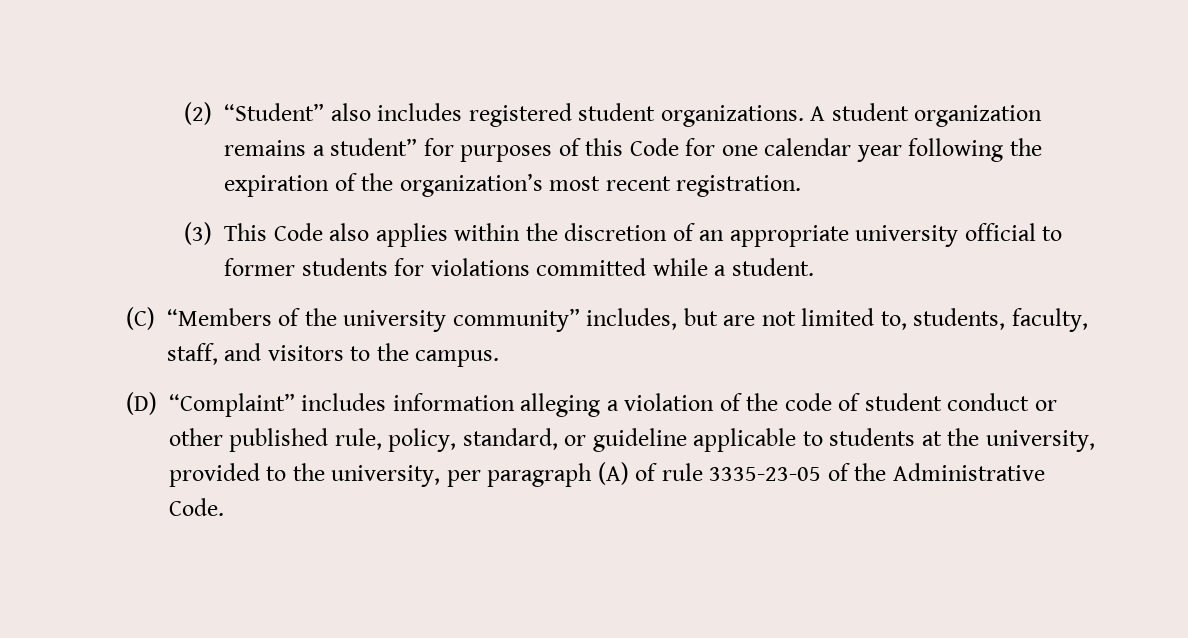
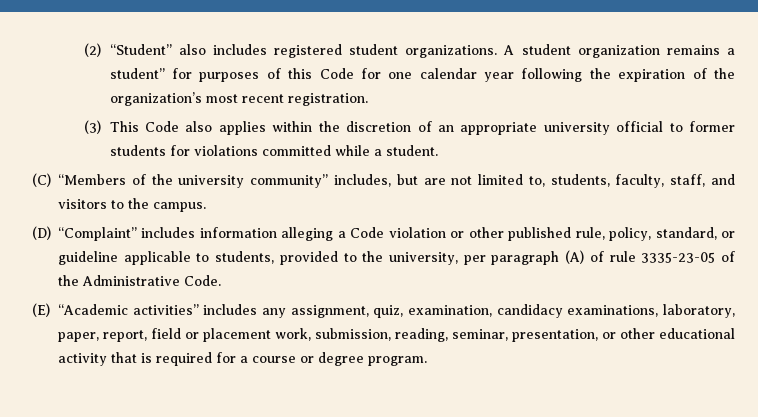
[624,393,1030,411] violation of the code of student conduct -> [350,227,446,238] Code violation
[829,428,1095,452] students at the university, -> [215,251,275,264] students,
(224, 507) none -> [32,303,736,318] [57,328,735,342] [57,352,427,366] // (E) “Academic activities” includes any assignment, quiz, examination, candidacy examinations, laboratory, paper, report, field or placement work, submission, reading, seminar, presentation, or other educational activity that is required for a course or degree program.

